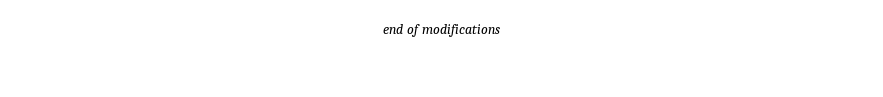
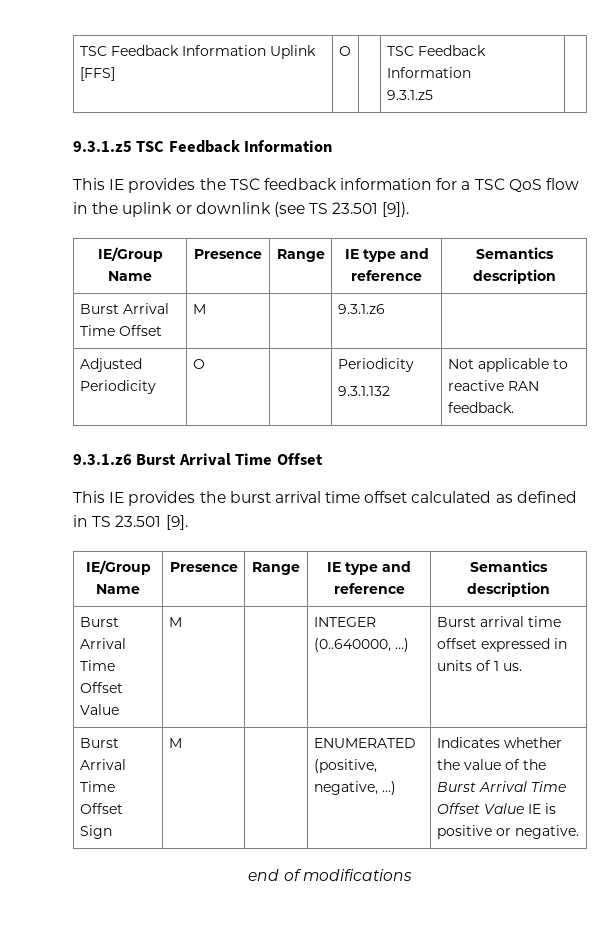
(383, 29) none -> [79,45,316,59] [79,67,115,81] [338,46,351,56] [386,45,486,56] [386,67,471,78] [386,90,433,100] [73,140,333,153] [73,178,580,193] [73,202,410,217] [97,247,163,262] [108,271,152,281] [194,249,262,259] [276,249,325,262] [344,248,429,262] [351,270,422,281] [475,247,554,259] [472,269,556,284] [79,303,169,314] [79,325,162,336] [192,304,206,314] [337,304,385,314] [79,358,142,372] [79,380,156,394] [192,359,205,369] [337,358,414,372] [337,386,390,396] [447,358,568,372] [447,380,539,391] [447,402,514,413] [73,453,323,466] [73,491,577,506] [73,515,188,530] [85,560,151,575] [96,584,140,594] [169,562,238,572] [252,562,300,575] [327,561,412,575] [333,583,405,594] [470,560,548,572] [467,582,550,597] [79,617,119,627] [79,638,126,649] [79,660,115,671] [79,682,123,693] [79,704,119,715] [168,617,182,627] [313,617,376,627] [313,638,409,652] [436,616,561,627] [436,638,567,652] [436,660,522,671] [79,738,119,748] [79,759,126,770] [79,781,115,792] [79,803,123,814] [79,825,112,839] [168,738,182,748] [313,738,416,748] [313,759,377,773] [313,781,396,795] [436,737,562,748] [436,759,546,770] [436,781,566,792] [436,803,556,814] [436,825,579,839] TSC Feedback Information Uplink [FFS] | O | | TSC Feedback Information // 9.3.1.z5 | // 9.3.1.z5 TSC Feedback Information // This IE provides the TSC feedback information for a TSC QoS flow in the uplink or downlink (see TS 23.501 [9]). // IE/Group Name | Presence | Range | IE type and reference | Semantics description // Burst Arrival Time Offset | M | | 9.3.1.z6 | // Adjusted Periodicity | O | | Periodicity // 9.3.1.132 | Not applicable to reactive RAN feedback. // 9.3.1.z6 Burst Arrival Time Offset // This IE provides the burst arrival time offset calculated as defined in TS 23.501 [9]. // IE/Group Name | Presence | Range | IE type and reference | Semantics description // Burst Arrival Time Offset Value | M | | INTEGER (0..640000, …) | Burst arrival time offset expressed in units of 1 us. // Burst Arrival Time Offset Sign | M | | ENUMERATED (positive, negative, …) | Indicates whether the value of the Burst Arrival Time Offset Value IE is positive or negative. //

